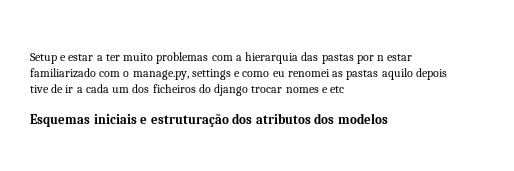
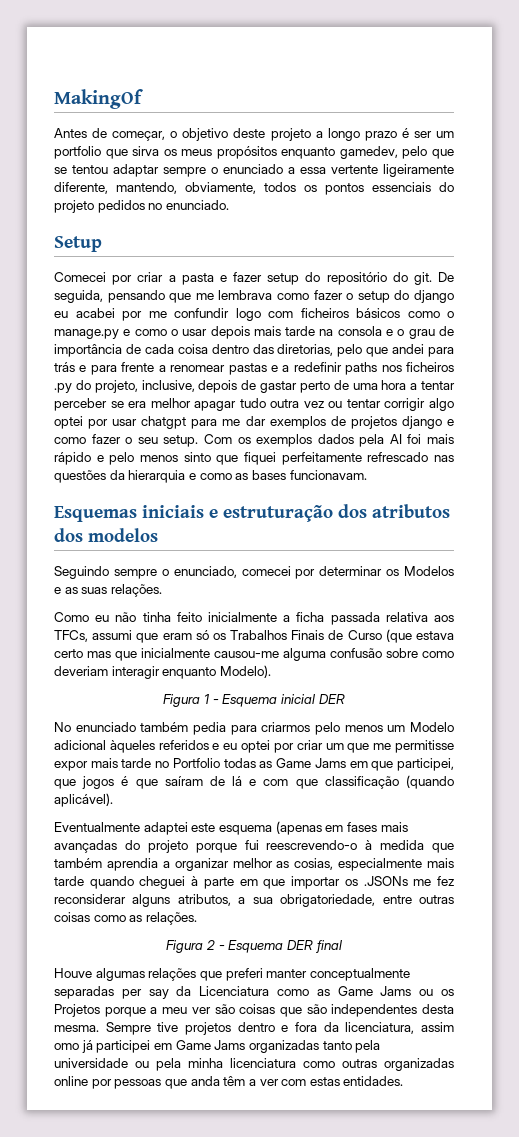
[30,52,413,64] [30,68,447,80] [30,84,345,96] Setup e estar a ter muito problemas com a hierarquia das pastas por n estar familiarizado com o manage.py, settings e como eu renomei as pastas aquilo depois tive de ir a cada um dos ficheiros do django trocar nomes e etc -> [54,89,143,109] [54,128,454,141] [54,146,454,159] [54,164,454,177] [54,182,454,195] [54,200,229,213] [54,236,102,252] [54,272,455,285] [54,290,455,303] [54,308,454,321] [54,326,455,339] [54,344,454,357] [54,362,455,375] [54,380,455,393] [54,398,454,411] [54,416,454,429] [54,434,454,447] [54,452,454,465] [54,470,367,483] MakingOf // Antes de começar, o objetivo deste projeto a longo prazo é ser um portfolio que sirva os meus propósitos enquanto gamedev, pelo que se tentou adaptar sempre o enunciado a essa vertente ligeiramente diferente, mantendo, obviamente, todos os pontos essenciais do projeto pedidos no enunciado. // Setup // Comecei por criar a pasta e fazer setup do repositório do git. De seguida, pensando que me lembrava como fazer o setup do django eu acabei por me confundir logo com ficheiros básicos como o manage.py e como o usar depois mais tarde na consola e o grau de importância de cada coisa dentro das diretorias, pelo que andei para trás e para frente a renomear pastas e a redefinir paths nos ficheiros .py do projeto, inclusive, depois de gastar perto de uma hora a tentar perceber se era melhor apagar tudo outra vez ou tentar corrigir algo optei por usar chatgpt para me dar exemplos de projetos django e como fazer o seu setup. Com os exemplos dados pela AI foi mais rápido e pelo menos sinto que fiquei perfeitamente refrescado nas questões da hierarquia e como as bases funcionavam.
(388, 118) none -> [54,566,454,579] [54,584,162,597] [54,612,454,625] [54,629,455,643] [54,648,454,661] [54,665,271,679] [163,694,345,707] [54,722,454,735] [54,740,454,753] [54,758,454,771] [54,775,454,789] [54,793,113,807] [54,821,408,835] [54,840,454,853] [54,858,454,871] [54,876,454,889] [54,894,455,907] [54,912,197,925] [166,940,342,953] [54,968,410,981] [54,986,455,999] [54,1004,454,1017] [54,1022,455,1035] [54,1040,381,1053] [54,1058,454,1071] [54,1076,404,1089] // Seguindo sempre o enunciado, comecei por determinar os Modelos e as suas relações. // Como eu não tinha feito inicialmente a ficha passada relativa aos TFCs, assumi que eram só os Trabalhos Finais de Curso (que estava certo mas que inicialmente causou-me alguma confusão sobre como deveriam interagir enquanto Modelo). // Figura 1 - Esquema inicial DER // No enunciado também pedia para criarmos pelo menos um Modelo adicional àqueles referidos e eu optei por criar um que me permitisse expor mais tarde no Portfolio todas as Game Jams em que participei, que jogos é que saíram de lá e com que classificação (quando aplicável). // Eventualmente adaptei este esquema (apenas em fases mais avançadas do projeto porque fui reescrevendo-o à medida que também aprendia a organizar melhor as cosias, especialmente mais tarde quando cheguei à parte em que importar os .JSONs me fez reconsiderar alguns atributos, a sua obrigatoriedade, entre outras coisas como as relações. // Figura 2 - Esquema DER final // Houve algumas relações que preferi manter conceptualmente separadas per say da Licenciatura como as Game Jams ou os Projetos porque a meu ver são coisas que são independentes desta mesma. Sempre tive projetos dentro e fora da licenciatura, assim omo já participei em Game Jams organizadas tanto pela universidade ou pela minha licenciatura como outras organizadas online por pessoas que anda têm a ver com estas entidades.

